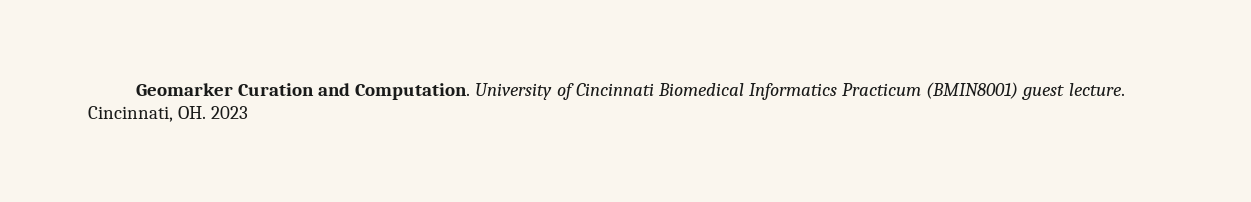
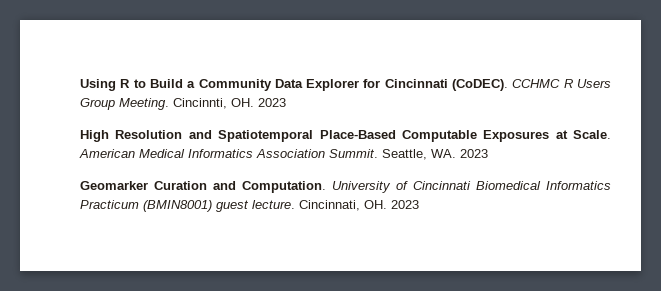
(135, 89) none -> [80,79,612,91] [80,98,286,110] [80,130,611,142] [79,149,488,160] Using R to Build a Community Data Explorer for Cincinnati (CoDEC). CCHMC R Users Group Meeting. Cincinnti, OH. 2023 // High Resolution and Spatiotemporal Place-Based Computable Exposures at Scale. American Medical Informatics Association Summit. Seattle, WA. 2023 //

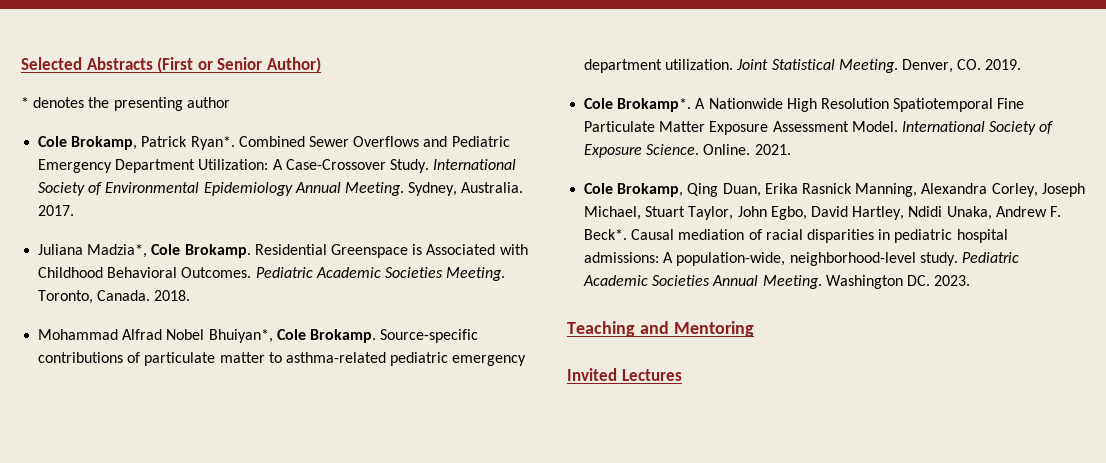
[80,79,612,91] [80,98,286,110] [80,130,611,142] [79,149,488,160] [80,181,611,193] [80,200,419,212] Using R to Build a Community Data Explorer for Cincinnati (CoDEC). CCHMC R Users Group Meeting. Cincinnti, OH. 2023 // High Resolution and Spatiotemporal Place-Based Computable Exposures at Scale. American Medical Informatics Association Summit. Seattle, WA. 2023 // Geomarker Curation and Computation. University of Cincinnati Biomedical Informatics Practicum (BMIN8001) guest lecture. Cincinnati, OH. 2023 -> [21,57,321,73] [21,97,230,111] [38,136,510,150] [38,159,517,173] [38,182,524,196] [38,205,75,216] [38,244,528,258] [38,267,506,281] [38,290,191,304] [38,329,479,343] [38,352,527,366] [584,59,1022,73] [584,98,1025,112] [584,121,1054,135] [584,144,791,158] [584,183,1085,197] [584,206,1061,220] [584,229,1008,243] [584,252,1019,266] [583,275,971,289] [567,321,754,337] [567,368,682,381] Selected Abstracts (First or Senior Author) // * denotes the presenting author // Cole Brokamp, Patrick Ryan*. Combined Sewer Overflows and Pediatric Emergency Department Utilization: A Case-Crossover Study. International Society of Environmental Epidemiology Annual Meeting. Sydney, Australia. 2017. // Juliana Madzia*, Cole Brokamp. Residential Greenspace is Associated with Childhood Behavioral Outcomes. Pediatric Academic Societies Meeting. Toronto, Canada. 2018. // Mohammad Alfrad Nobel Bhuiyan*, Cole Brokamp. Source-specific contributions of particulate matter to asthma-related pediatric emergency department utilization. Joint Statistical Meeting. Denver, CO. 2019. // Cole Brokamp*. A Nationwide High Resolution Spatiotemporal Fine Particulate Matter Exposure Assessment Model. International Society of Exposure Science. Online. 2021. // Cole Brokamp, Qing Duan, Erika Rasnick Manning, Alexandra Corley, Joseph Michael, Stuart Taylor, John Egbo, David Hartley, Ndidi Unaka, Andrew F. Beck*. Causal mediation of racial disparities in pediatric hospital admissions: A population-wide, neighborhood-level study. Pediatric Academic Societies Annual Meeting. Washington DC. 2023. // Teaching and Mentoring // Invited Lectures

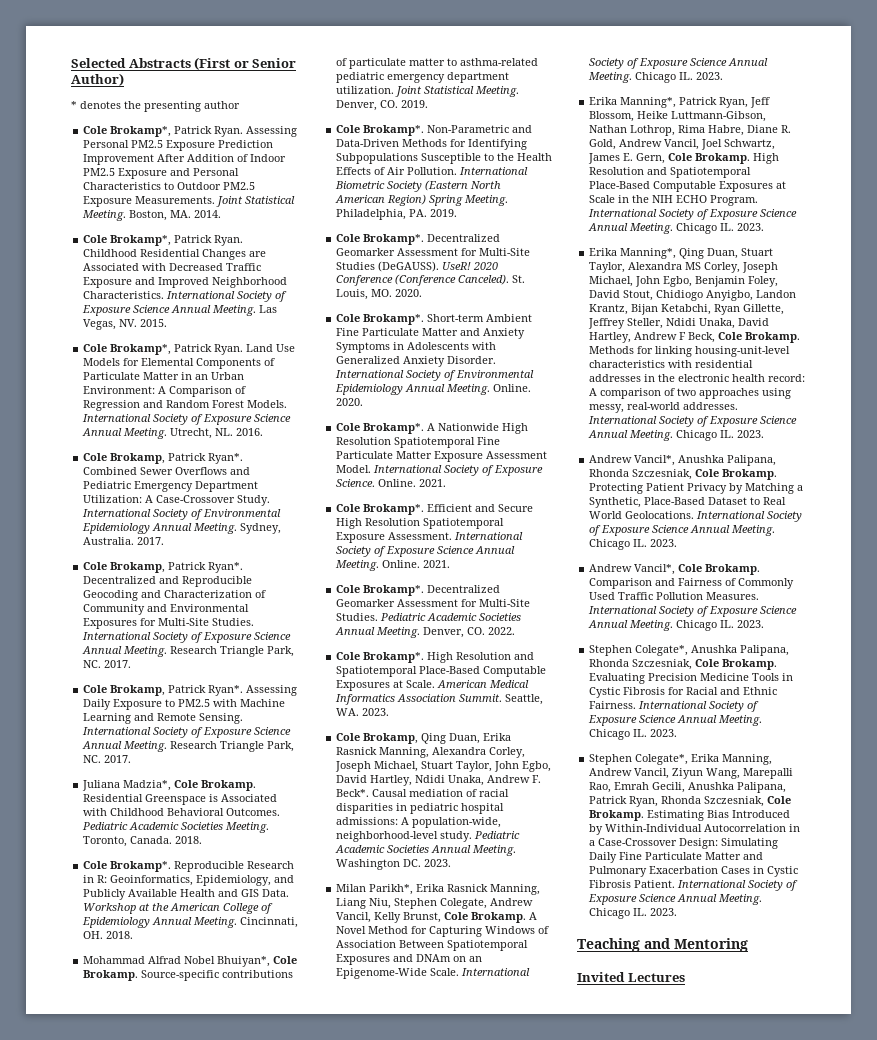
(230, 102) none -> [83,126,298,137] [83,140,274,151] [83,154,287,165] [83,168,240,179] [83,182,256,190] [83,196,296,207] [82,210,222,221] [83,235,244,246] [83,249,267,260] [83,263,262,271] [83,277,288,288] [83,291,288,302] [82,305,278,316] [83,319,168,330] [83,344,296,355] [83,358,276,369] [83,372,245,380] [83,386,247,397] [83,400,288,411] [82,414,292,425] [82,428,264,439] // Cole Brokamp*, Patrick Ryan. Assessing Personal PM2.5 Exposure Prediction Improvement After Addition of Indoor PM2.5 Exposure and Personal Characteristics to Outdoor PM2.5 Exposure Measurements. Joint Statistical Meeting. Boston, MA. 2014. // Cole Brokamp*, Patrick Ryan. Childhood Residential Changes are Associated with Decreased Traffic Exposure and Improved Neighborhood Characteristics. International Society of Exposure Science Annual Meeting. Las Vegas, NV. 2015. // Cole Brokamp*, Patrick Ryan. Land Use Models for Elemental Components of Particulate Matter in an Urban Environment: A Comparison of Regression and Random Forest Models. International Society of Exposure Science Annual Meeting. Utrecht, NL. 2016.
(75, 210) none -> [83,562,244,573] [83,576,253,587] [83,590,267,601] [83,604,250,615] [83,618,255,629] [82,632,292,643] [82,646,295,657] [83,660,132,668] [83,685,298,696] [83,699,286,710] [83,713,244,724] [82,727,292,738] [82,741,295,752] [83,755,132,763] // Cole Brokamp, Patrick Ryan*. Decentralized and Reproducible Geocoding and Characterization of Community and Environmental Exposures for Multi-Site Studies. International Society of Exposure Science Annual Meeting. Research Triangle Park, NC. 2017. // Cole Brokamp, Patrick Ryan*. Assessing Daily Exposure to PM2.5 with Machine Learning and Remote Sensing. International Society of Exposure Science Annual Meeting. Research Triangle Park, NC. 2017.
(191, 295) none -> [83,861,295,872] [83,875,295,886] [83,889,290,900] [83,903,274,914] [82,917,299,928] [83,931,134,939] // Cole Brokamp*. Reproducible Research in R: Geoinformatics, Epidemiology, and Publicly Available Health and GIS Data. Workshop at the American College of Epidemiology Annual Meeting. Cincinnati, OH. 2018.
(1022, 64) none -> [336,125,533,136] [336,139,528,150] [336,153,553,164] [336,167,529,175] [335,180,502,192] [335,194,509,206] [336,209,458,220] [336,234,501,245] [336,248,531,256] [336,261,499,272] [336,274,526,286] [336,289,423,300] [336,314,533,325] [336,328,526,339] [336,342,497,353] [336,356,497,367] [335,370,535,381] [335,384,532,395] [336,398,364,406] // Cole Brokamp*. Non-Parametric and Data-Driven Methods for Identifying Subpopulations Susceptible to the Health Effects of Air Pollution. International Biometric Society (Eastern North American Region) Spring Meeting. Philadelphia, PA. 2019. // Cole Brokamp*. Decentralized Geomarker Assessment for Multi-Site Studies (DeGAUSS). UseR! 2020 Conference (Conference Canceled). St. Louis, MO. 2020. // Cole Brokamp*. Short-term Ambient Fine Particulate Matter and Anxiety Symptoms in Adolescents with Generalized Anxiety Disorder. International Society of Environmental Epidemiology Annual Meeting. Online. 2020.
(791, 149) none -> [336,504,534,515] [336,518,505,529] [336,532,524,543] [336,546,516,557] [335,560,451,571] [336,585,501,596] [336,599,531,607] [336,613,522,621] [335,627,516,638] [336,652,535,663] [336,666,547,677] [336,680,530,691] [335,694,544,705] [336,708,390,716] // Cole Brokamp*. Efficient and Secure High Resolution Spatiotemporal Exposure Assessment. International Society of Exposure Science Annual Meeting. Online. 2021. // Cole Brokamp*. Decentralized Geomarker Assessment for Multi-Site Studies. Pediatric Academic Societies Annual Meeting. Denver, CO. 2022. // Cole Brokamp*. High Resolution and Spatiotemporal Place-Based Computable Exposures at Scale. American Medical Informatics Association Summit. Seattle, WA. 2023.
(971, 280) none -> [336,884,541,895] [336,898,534,909] [336,912,538,923] [336,926,550,937] [336,940,529,951] [336,954,483,965] [336,968,531,979] [589,58,769,69] [588,72,724,83] [589,97,771,108] [589,111,767,122] [589,125,792,136] [589,139,776,150] [588,153,780,164] [589,167,752,178] [589,181,787,192] [589,195,759,206] [588,209,798,220] [588,223,765,234] [589,248,774,259] [589,262,779,273] [589,276,779,287] [589,290,797,301] [589,304,785,315] [588,318,770,329] [589,332,801,343] [589,346,791,357] [589,360,754,368] [589,374,806,382] [589,388,792,399] [589,402,739,413] [588,416,798,427] [588,430,765,441] [589,455,777,466] [589,469,778,480] [589,483,804,494] [589,497,787,508] [589,511,803,522] [589,525,776,536] [589,539,678,550] [589,564,761,575] [589,578,795,589] [589,592,760,600] [588,606,798,617] [588,620,765,631] [589,645,790,656] [589,659,778,670] [589,673,794,684] [589,687,778,698] [589,701,760,712] [588,715,763,726] [589,729,678,740] [589,754,773,765] [589,768,794,779] [589,782,787,793] [589,796,792,807] [589,810,791,821] [589,824,801,835] [589,838,779,849] [589,852,764,863] [589,866,799,877] [589,880,799,891] [588,894,763,905] [589,908,678,919] // Milan Parikh*, Erika Rasnick Manning, Liang Niu, Stephen Colegate, Andrew Vancil, Kelly Brunst, Cole Brokamp. A Novel Method for Capturing Windows of Association Between Spatiotemporal Exposures and DNAm on an Epigenome-Wide Scale. International Society of Exposure Science Annual Meeting. Chicago IL. 2023. // Erika Manning*, Patrick Ryan, Jeff Blossom, Heike Luttmann-Gibson, Nathan Lothrop, Rima Habre, Diane R. Gold, Andrew Vancil, Joel Schwartz, James E. Gern, Cole Brokamp. High Resolution and Spatiotemporal Place-Based Computable Exposures at Scale in the NIH ECHO Program. International Society of Exposure Science Annual Meeting. Chicago IL. 2023. // Erika Manning*, Qing Duan, Stuart Taylor, Alexandra MS Corley, Joseph Michael, John Egbo, Benjamin Foley, David Stout, Chidiogo Anyigbo, Landon Krantz, Bijan Ketabchi, Ryan Gillette, Jeffrey Steller, Ndidi Unaka, David Hartley, Andrew F Beck, Cole Brokamp. Methods for linking housing-unit-level characteristics with residential addresses in the electronic health record: A comparison of two approaches using messy, real-world addresses. International Society of Exposure Science Annual Meeting. Chicago IL. 2023. // Andrew Vancil*, Anushka Palipana, Rhonda Szczesniak, Cole Brokamp. Protecting Patient Privacy by Matching a Synthetic, Place-Based Dataset to Real World Geolocations. International Society of Exposure Science Annual Meeting. Chicago IL. 2023. // Andrew Vancil*, Cole Brokamp. Comparison and Fairness of Commonly Used Traffic Pollution Measures. International Society of Exposure Science Annual Meeting. Chicago IL. 2023. // Stephen Colegate*, Anushka Palipana, Rhonda Szczesniak, Cole Brokamp. Evaluating Precision Medicine Tools in Cystic Fibrosis for Racial and Ethnic Fairness. International Society of Exposure Science Annual Meeting. Chicago IL. 2023. // Stephen Colegate*, Erika Manning, Andrew Vancil, Ziyun Wang, Marepalli Rao, Emrah Gecili, Anushka Palipana, Patrick Ryan, Rhonda Szczesniak, Cole Brokamp. Estimating Bias Introduced by Within-Individual Autocorrelation in a Case-Crossover Design: Simulating Daily Fine Particulate Matter and Pulmonary Exacerbation Cases in Cystic Fibrosis Patient. International Society of Exposure Science Annual Meeting. Chicago IL. 2023.

